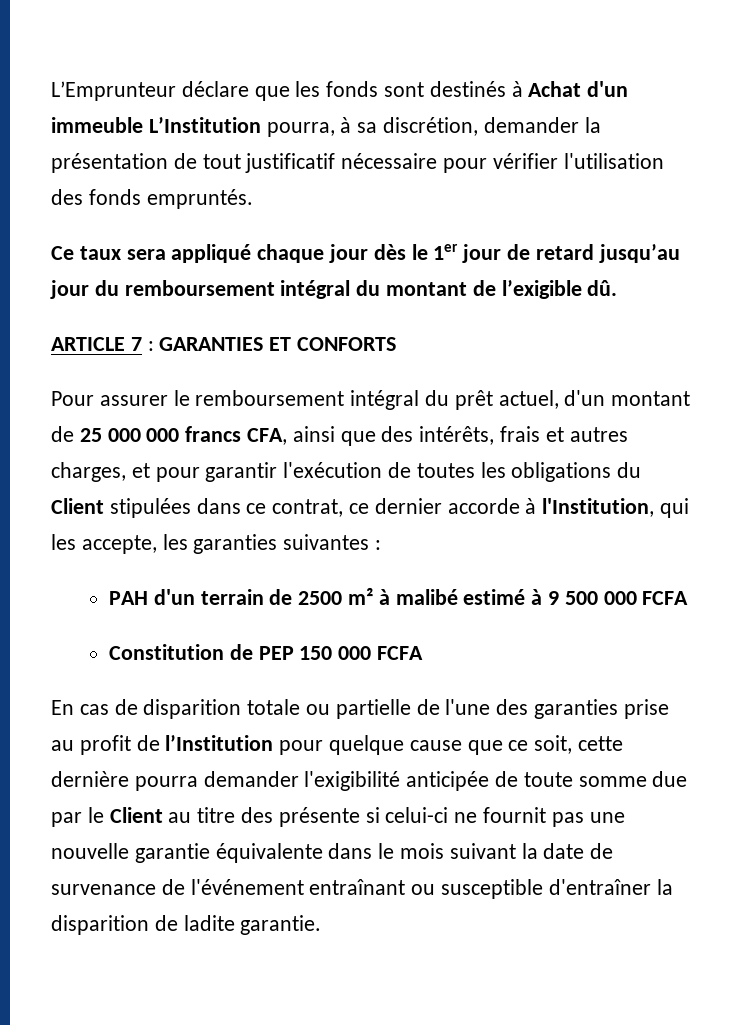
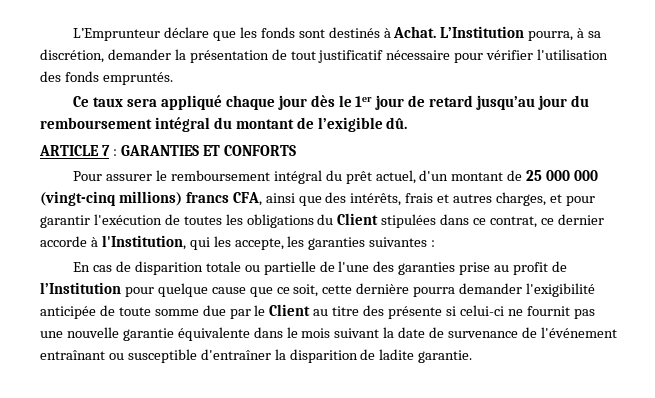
[528,81,629,97] [51,117,143,133] Achat d'un immeuble -> [393,26,437,38] Achat.
(180, 435) none -> [40,191,182,206] (vingt-cinq millions)
[108,587,689,605] [108,644,423,660] // PAH d'un terrain de 2500 m² à malibé estimé à 9 500 000 FCFA // Constitution de PEP 150 000 FCFA -> (436, 243) none

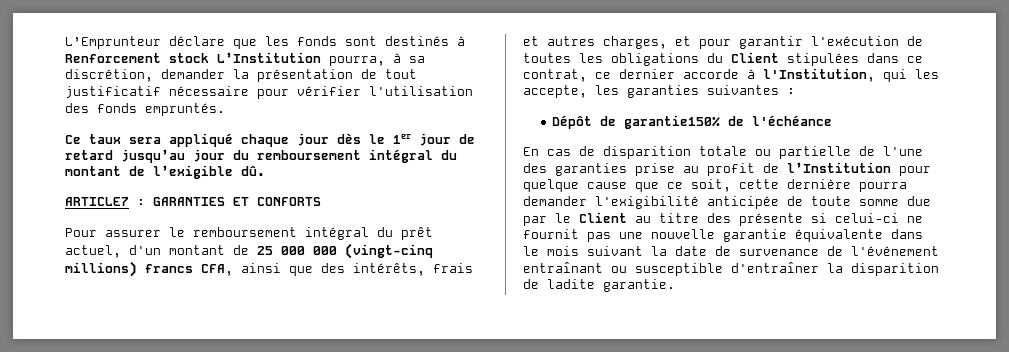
[393,26,437,38] Achat. -> [65,53,209,63] Renforcement stock
[39,145,110,156] ARTICLE 7 -> [65,197,129,206] ARTICLE7
(436, 243) none -> [552,115,833,129] // Dépôt de garantie150% de l'échéance

